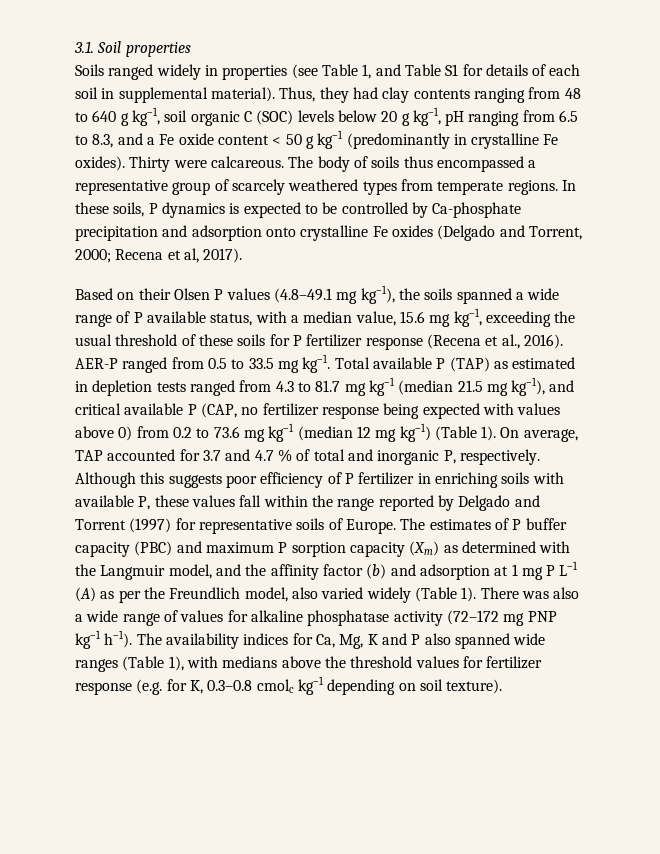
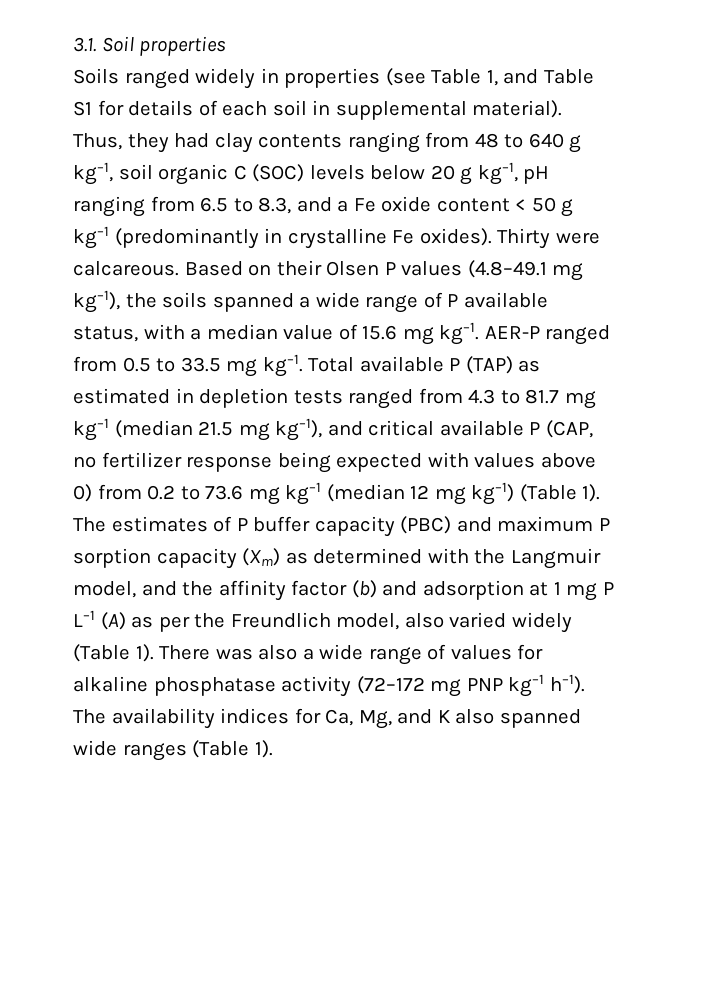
[288,156,537,172] [75,179,576,195] [75,202,522,218] [75,225,582,241] [75,248,243,263] The body of soils thus encompassed a representative group of scarcely weathered types from temperate regions. In these soils, P dynamics is expected to be controlled by Ca-phosphate precipitation and adsorption onto crystalline Fe oxides (Delgado and Torrent, 2000; Recena et al, 2017). // -> (179, 268) none
[355,308,576,327] [75,334,563,350] value, 15.6 mg kg–1, exceeding the usual threshold of these soils for P fertilizer response (Recena et al., 2016). -> [283,322,480,345] value of 15.6 mg kg–1.
[500,427,578,442] [75,449,540,465] [75,472,564,488] [75,495,540,511] [75,518,396,534] On average, TAP accounted for 3.7 and 4.7 % of total and inorganic P, respectively. Although this suggests poor efficiency of P fertilizer in enriching soils with available P, these values fall within the range reported by Delgado and Torrent (1997) for representative soils of Europe. -> (601, 493) none
[367,633,421,645] K and P -> [397,709,451,724] and K
[168,656,543,671] [75,676,503,695] 1), with medians above the threshold values for fertilizer response (e.g. for K, 0.3–0.8 cmolc kg–1 depending on soil texture). -> [254,740,273,758] 1).

